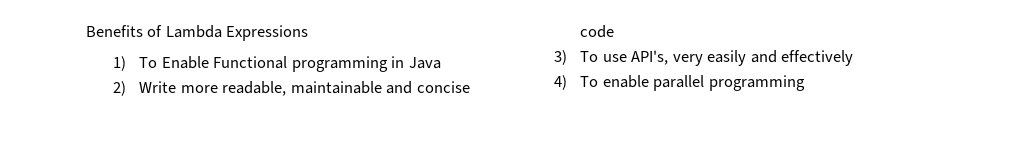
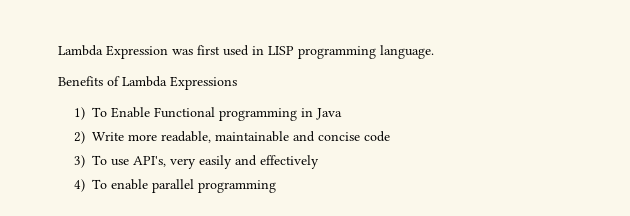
(86, 31) none -> [58,45,434,59] Lambda Expression was first used in LISP programming language. //

